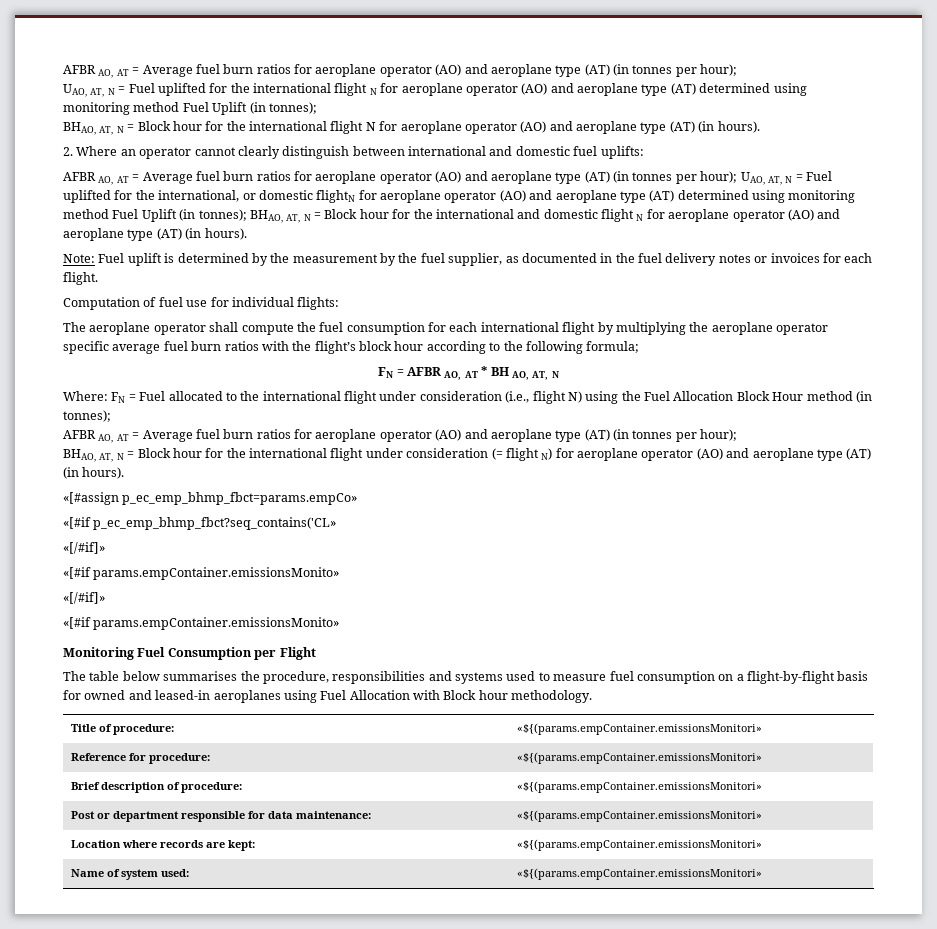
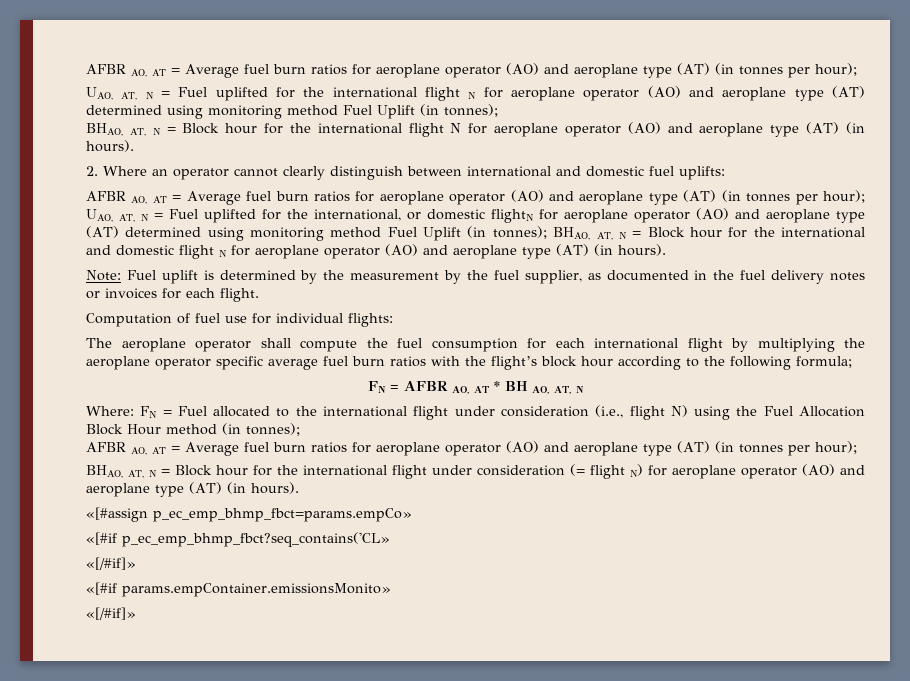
[63,617,340,630] [63,647,316,660] [63,671,869,684] [63,690,593,703] [71,724,175,735] [517,723,763,735] [71,753,211,764] [517,752,763,764] [71,782,243,793] [517,781,763,793] [71,811,372,822] [517,810,763,822] [71,840,256,851] [517,839,763,851] [71,869,190,880] [517,868,763,880] // «[#if params.empContainer.emissionsMonito» // Monitoring Fuel Consumption per Flight // The table below summarises the procedure, responsibilities and systems used to measure fuel consumption on a flight-by-flight basis for owned and leased-in aeroplanes using Fuel Allocation with Block hour methodology. // Title of procedure: | «${(params.empContainer.emissionsMonitori» // Reference for procedure: | «${(params.empContainer.emissionsMonitori» // Brief description of procedure: | «${(params.empContainer.emissionsMonitori» // Post or department responsible for data maintenance: | «${(params.empContainer.emissionsMonitori» // Location where records are kept: | «${(params.empContainer.emissionsMonitori» // Name of system used: | «${(params.empContainer.emissionsMonitori» -> (136, 613) none

